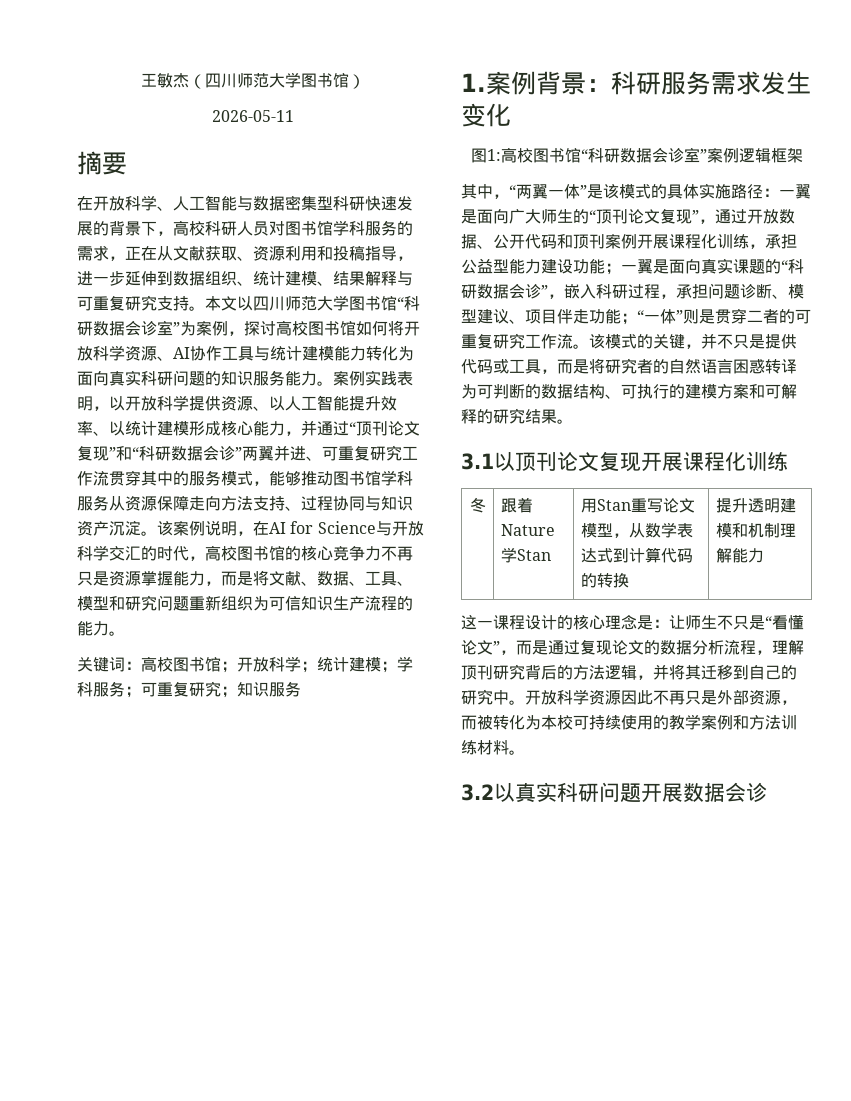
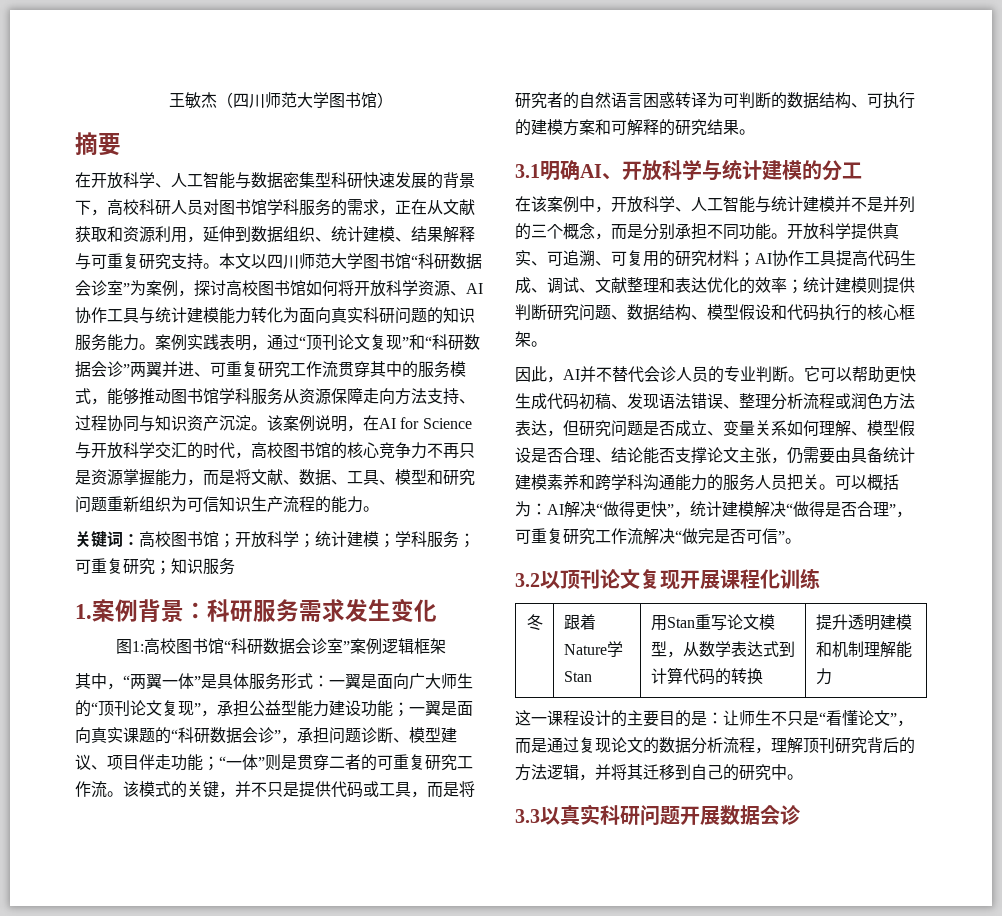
[211,110,294,122] // 2026-05-11 -> (393, 100) none
[237,256,253,261] 、 -> [107,226,123,242] 和
[317,246,413,261] [77,271,125,286] 和投稿指导，进一步 -> [187,236,203,243] ，
[109,395,397,411] [77,420,317,436] 以开放科学提供资源、以人工智能提升效率、以统计建模形成核心能力，并 -> (267, 347) none
[603,183,763,199] 该模式的具体实施路径 -> [217,673,313,690] 具体服务形式
[715,209,795,224] [461,234,765,249] 通过开放数据、公开代码和顶刊案例开展课程化训练， -> (217, 713) none
[564,284,676,299] 嵌入科研过程， -> (297, 740) none
(494, 461) none -> [540,159,862,181] [515,196,915,213] [515,223,899,240] [515,250,916,267] [515,277,915,294] [515,304,915,321] [515,331,547,347] [515,366,916,383] [515,393,915,410] [515,420,915,437] [515,447,915,464] [515,474,899,491] [515,501,912,518] [515,528,801,545] [515,573,540,587] 明确AI、开放科学与统计建模的分工 // 在该案例中，开放科学、人工智能与统计建模并不是并列的三个概念，而是分别承担不同功能。开放科学提供真实、可追溯、可复用的研究材料；AI协作工具提高代码生成、调试、文献整理和表达优化的效率；统计建模则提供判断研究问题、数据结构、模型假设和代码执行的核心框架。 // 因此，AI并不替代会诊人员的专业判断。它可以帮助更快生成代码初稿、发现语法错误、整理分析流程或润色方法表达，但研究问题是否成立、变量关系如何理解、模型假设是否合理、结论能否支撑论文主张，仍需要由具备统计建模素养和跨学科沟通能力的服务人员把关。可以概括为：AI解决“做得更快”，统计建模解决“做得是否合理”，可重复研究工作流解决“做完是否可信”。 // 3.2
[573,614,637,630] 核心理念 -> [627,710,691,727] 主要目的
[525,689,797,705] [461,714,797,730] [461,740,525,755] [461,784,494,801] 开放科学资源因此不再只是外部资源，而被转化为本校可持续使用的教学案例和方法训练材料。 // 3.2 -> [515,809,540,823] // 3.3

